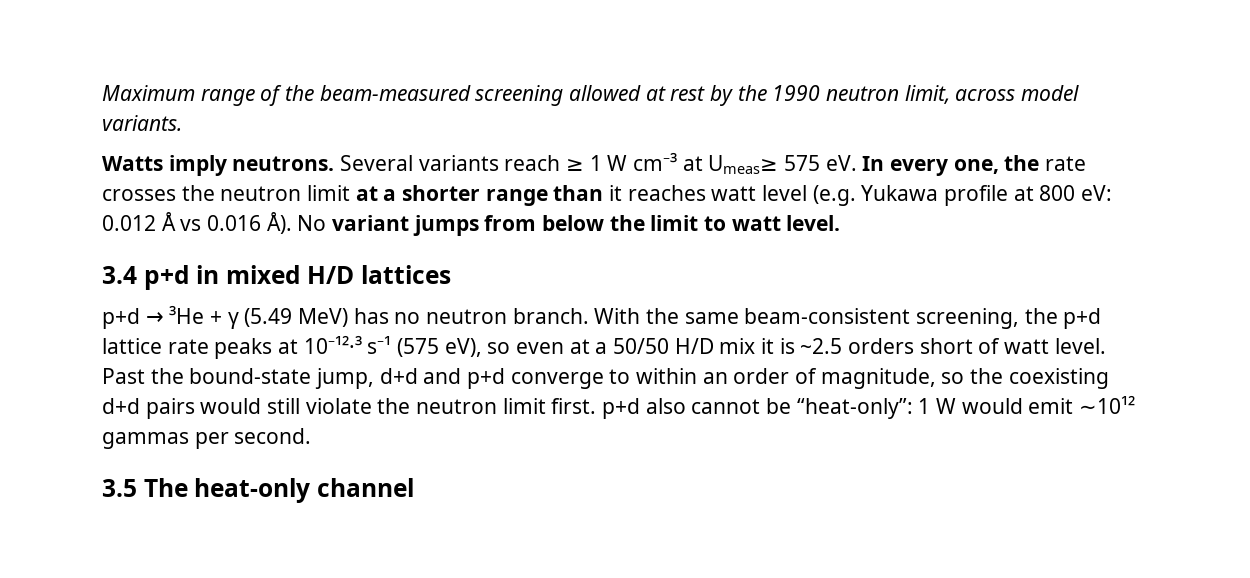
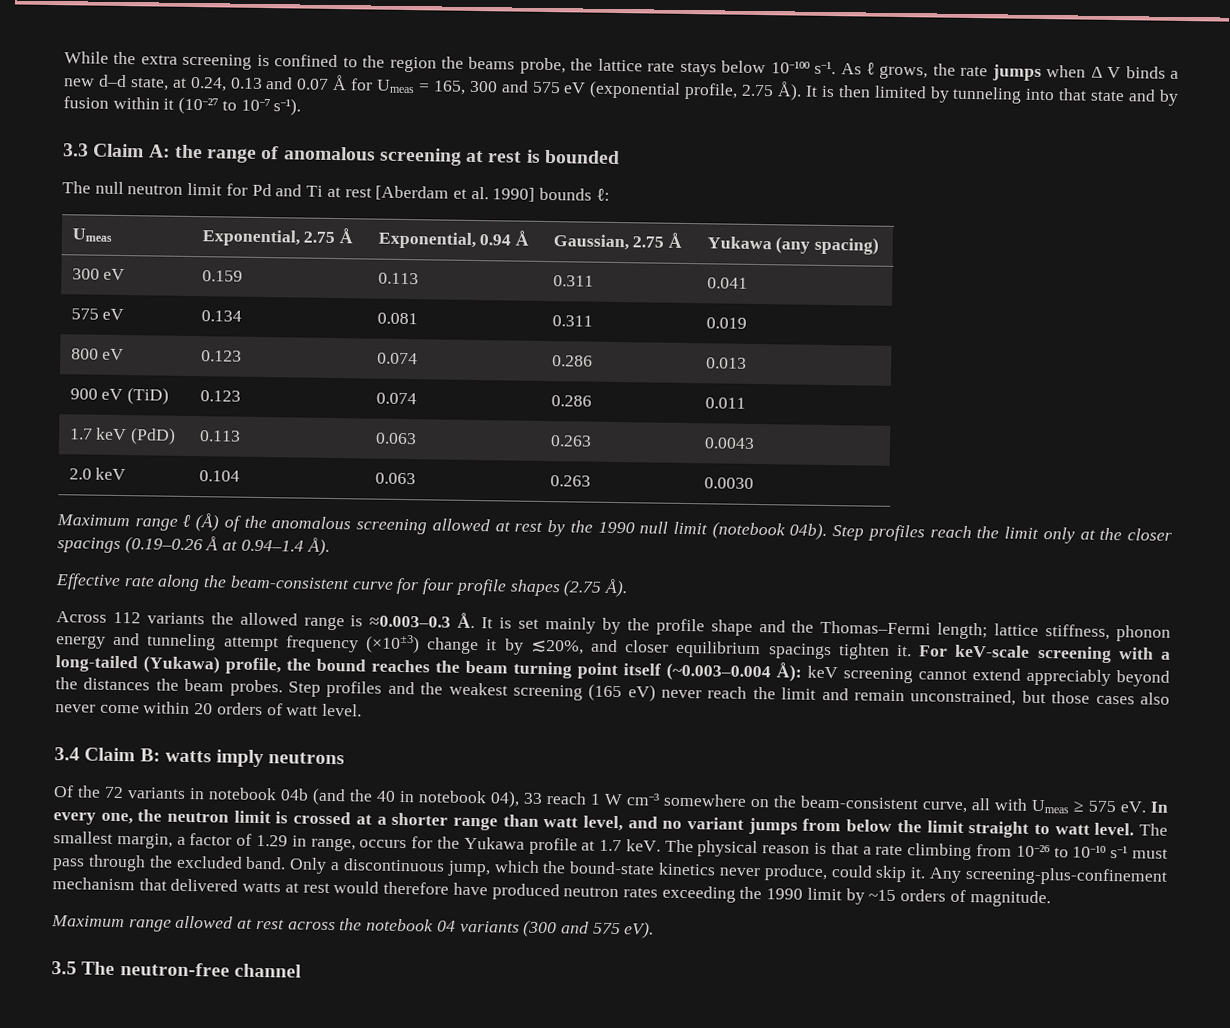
[102,85,255,106] Maximum range -> [64,51,1179,81] [63,74,1179,106] [63,96,302,116] [63,143,620,166] [62,181,610,202] [71,228,112,242] [201,228,355,247] [377,230,530,250] [552,232,683,251] [706,236,880,255] [71,268,126,281] [201,270,243,282] [377,272,419,285] [552,275,594,287] [706,277,748,289] [70,308,125,321] [200,310,242,322] [376,312,418,325] [551,315,593,327] [705,317,747,329] [70,348,125,361] [200,350,242,362] [376,352,418,365] [551,355,593,367] [705,357,747,369] [69,387,170,405] [199,390,241,402] [375,392,417,405] [550,395,592,407] [704,397,746,409] [69,427,177,445] [198,430,241,442] [374,432,417,445] [549,435,592,447] [703,437,755,449] [68,467,127,481] [198,470,240,482] [374,472,416,485] [549,475,591,487] [703,477,754,489] [56,513,220,532] While the extra screening is confined to the region the beams probe, the lattice rate stays below 10⁻¹⁰⁰ s⁻¹. As ℓ grows, the rate jumps when Δ V binds a new d–d state, at 0.24, 0.13 and 0.07 Å for Umeas = 165, 300 and 575 eV (exponential profile, 2.75 Å). It is then limited by tunneling into that state and by fusion within it (10⁻²⁷ to 10⁻⁷ s⁻¹). // 3.3 Claim A: the range of anomalous screening at rest is bounded // The null neutron limit for Pd and Ti at rest [Aberdam et al. 1990] bounds ℓ: // Umeas | Exponential, 2.75 Å | Exponential, 0.94 Å | Gaussian, 2.75 Å | Yukawa (any spacing) // 300 eV | 0.159 | 0.113 | 0.311 | 0.041 // 575 eV | 0.134 | 0.081 | 0.311 | 0.019 // 800 eV | 0.123 | 0.074 | 0.286 | 0.013 // 900 eV (TiD) | 0.123 | 0.074 | 0.286 | 0.011 // 1.7 keV (PdD) | 0.113 | 0.063 | 0.263 | 0.0043 // 2.0 keV | 0.104 | 0.063 | 0.263 | 0.0030 // Maximum range ℓ (Å)
[319,85,471,101] beam-measured -> [271,516,352,530] anomalous
[826,85,1080,104] [102,115,182,131] [102,152,779,176] neutron limit, across model variants. // Watts imply neutrons. Several variants reach ≥ 1 W cm⁻³ at Umeas≥ -> [639,521,1173,544] [57,536,330,556] [55,573,628,598] [56,611,1171,642] [56,632,1172,664] [55,655,1170,687] [55,677,1170,706] [55,701,363,717] [54,747,346,768] [53,785,1084,814] null limit (notebook 04b). Step profiles reach the limit only at the closer spacings (0.19–0.26 Å at 0.94–1.4 Å). // Effective rate along the beam-consistent curve for four profile shapes (2.75 Å). // Across 112 variants the allowed range is ≈0.003–0.3 Å. It is set mainly by the profile shape and the Thomas–Fermi length; lattice stiffness, phonon energy and tunneling attempt frequency (×10±3) change it by ≲20%, and closer equilibrium spacings tighten it. For keV-scale screening with a long-tailed (Yukawa) profile, the bound reaches the beam turning point itself (~0.003–0.004 Å): keV screening cannot extend appreciably beyond the distances the beam probes. Step profiles and the weakest screening (165 eV) never reach the limit and remain unconstrained, but those cases also never come within 20 orders of watt level. // 3.4 Claim B: watts imply neutrons // Of the 72 variants in notebook 04b (and the 40 in notebook 04), 33 reach 1 W cm⁻³ somewhere on the beam-consistent curve, all with Umeas ≥
[1045,156,1087,171] [102,185,351,201] rate crosses the neutron limit -> [167,810,352,825] neutron limit is crossed
[609,185,1113,206] [102,212,327,234] it reaches watt level (e.g. Yukawa profile at 800 eV: 0.012 Å vs 0.016 Å). No -> [543,815,683,832] watt level, and no
(699, 223) none -> [968,821,1030,838] straight
[102,265,452,290] [102,305,1102,329] [102,335,1106,359] [102,368,1109,389] [102,395,1136,419] [102,428,312,449] // 3.4 p+d in mixed H/D lattices // p+d → ³He + γ (5.49 MeV) has no neutron branch. With the same beam-consistent screening, the p+d lattice rate peaks at 10⁻¹²·³ s⁻¹ (575 eV), so even at a 50/50 H/D mix it is ~2.5 orders short of watt level. Past the bound-state jump, d+d and p+d converge to within an order of magnitude, so the coexisting d+d pairs would still violate the neutron limit first. p+d also cannot be “heat-only”: 1 W would emit ∼10¹² gammas per second. -> [1139,823,1169,836] [53,831,1168,861] [52,854,1169,886] [52,877,1051,908] [51,915,655,939] The smallest margin, a factor of 1.29 in range, occurs for the Yukawa profile at 1.7 keV. The physical reason is that a rate climbing from 10⁻²⁶ to 10⁻¹⁰ s⁻¹ must pass through the excluded band. Only a discontinuous jump, which the bound-state kinetics never produce, could skip it. Any screening-plus-confinement mechanism that delivered watts at rest would therefore have produced neutron rates exceeding the 1990 limit by ~15 orders of magnitude. // Maximum range allowed at rest across the notebook 04 variants (300 and 575 eV).
[194,478,311,503] heat-only -> [119,962,230,977] neutron-free

